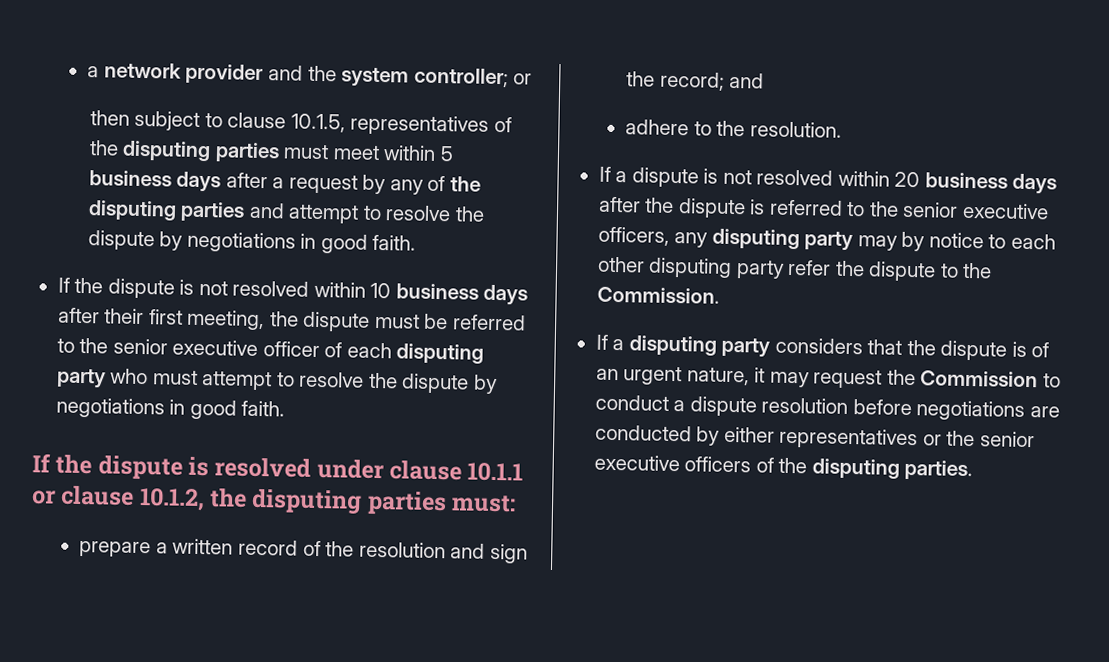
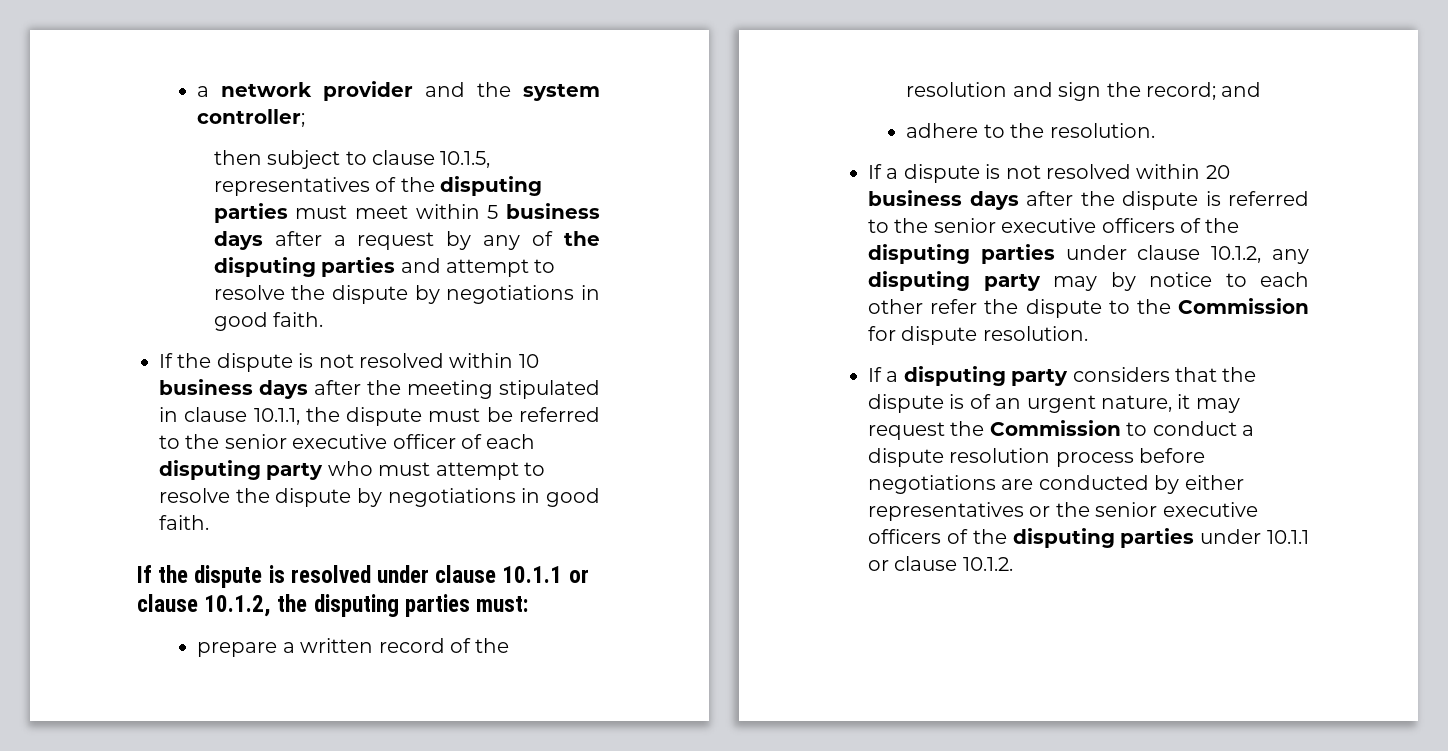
[513,73,533,85] or -> (306, 118) none
[104,308,266,331] their first meeting, -> [367,380,600,399] [159,407,300,425] the meeting stipulated in clause 10.1.1,
[597,226,670,246] officers, -> [1101,218,1240,233] [868,244,1262,264] officers of the disputing parties under clause 10.1.2,
[648,257,785,279] disputing party -> (923, 306) none
[596,286,720,304] Commission. -> [1178,298,1309,314] [868,326,1088,345] Commission for dispute resolution.
(849, 405) none -> [1055,452,1134,467] process
[904,459,974,481] parties. -> [1120,528,1309,548] [868,556,1013,571] parties under 10.1.1 or clause 10.1.2.

